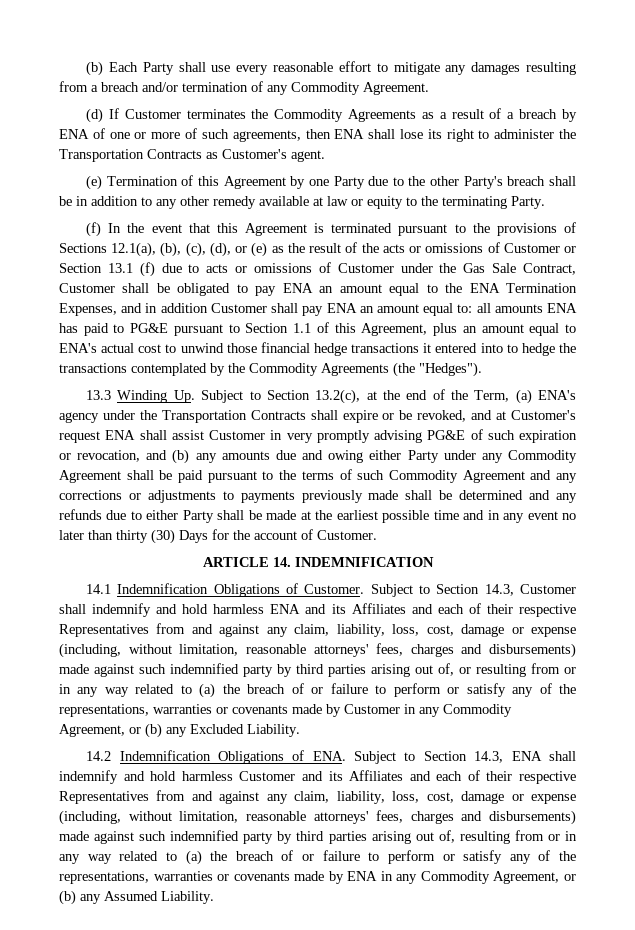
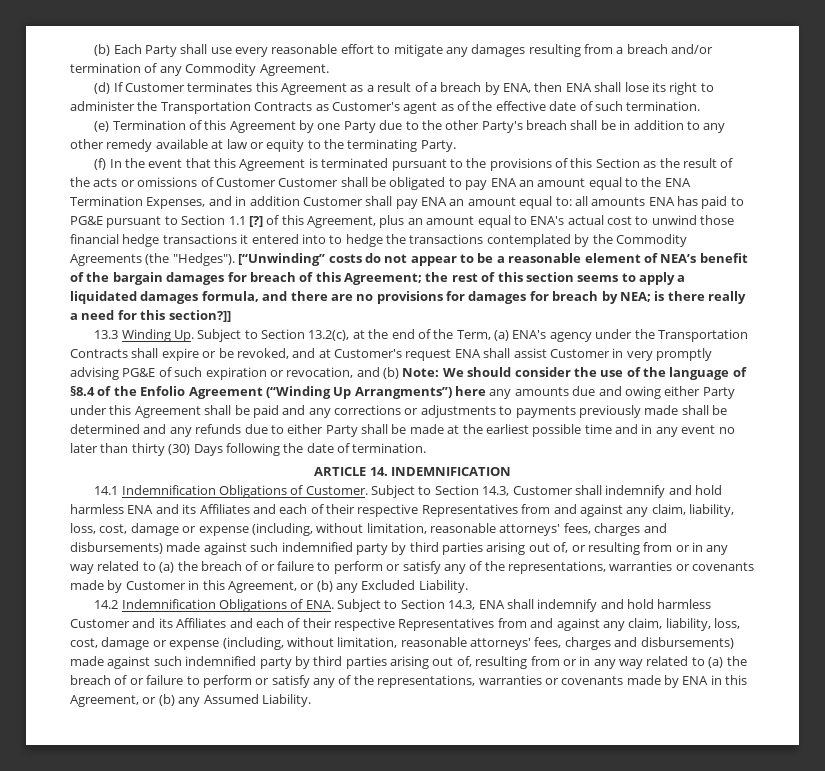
[251,109,417,122] the Commodity Agreements -> [255,82,348,95] this Agreement
[59,128,301,142] ENA of one or more of such agreements, -> [503,83,532,93] ENA,
[291,150,325,162] agent. -> [403,101,701,114] agent as of the effective date of such termination.
[59,242,268,257] Sections 12.1(a), (b), (c), (d), or (e) -> [570,158,640,168] this Section
[564,246,577,253] [59,262,576,277] or Section 13.1 (f) due to acts or omissions of Customer under the Gas Sale Contract, -> (276, 182) none
(312, 328) none -> [248,216,263,227] [?]
(482, 369) none -> [238,253,748,266] [70,272,686,285] [70,291,746,304] [70,310,231,322] [“Unwinding” costs do not appear to be a reasonable element of NEA’s benefit of the bargain damages for breach of this Agreement; the rest of this section seems to apply a liquidated damages formula, and there are no provisions for damages for breach by NEA; is there really a need for this section?]]
(190, 456) none -> [402,367,747,380] [70,386,486,399] Note: We should consider the use of the language of §8.4 of the Enfolio Agreement (“Winding Up Arrangments”) here
[481,450,577,463] any Commodity -> [109,405,132,415] this
[207,469,525,483] pursuant to the terms of such Commodity Agreement -> (279, 411) none
[212,529,377,540] for the account of Customer. -> [225,443,427,456] following the date of termination.
[419,704,512,717] any Commodity -> [202,580,225,590] this
[396,871,490,884] any Commodity -> [725,675,748,685] this

